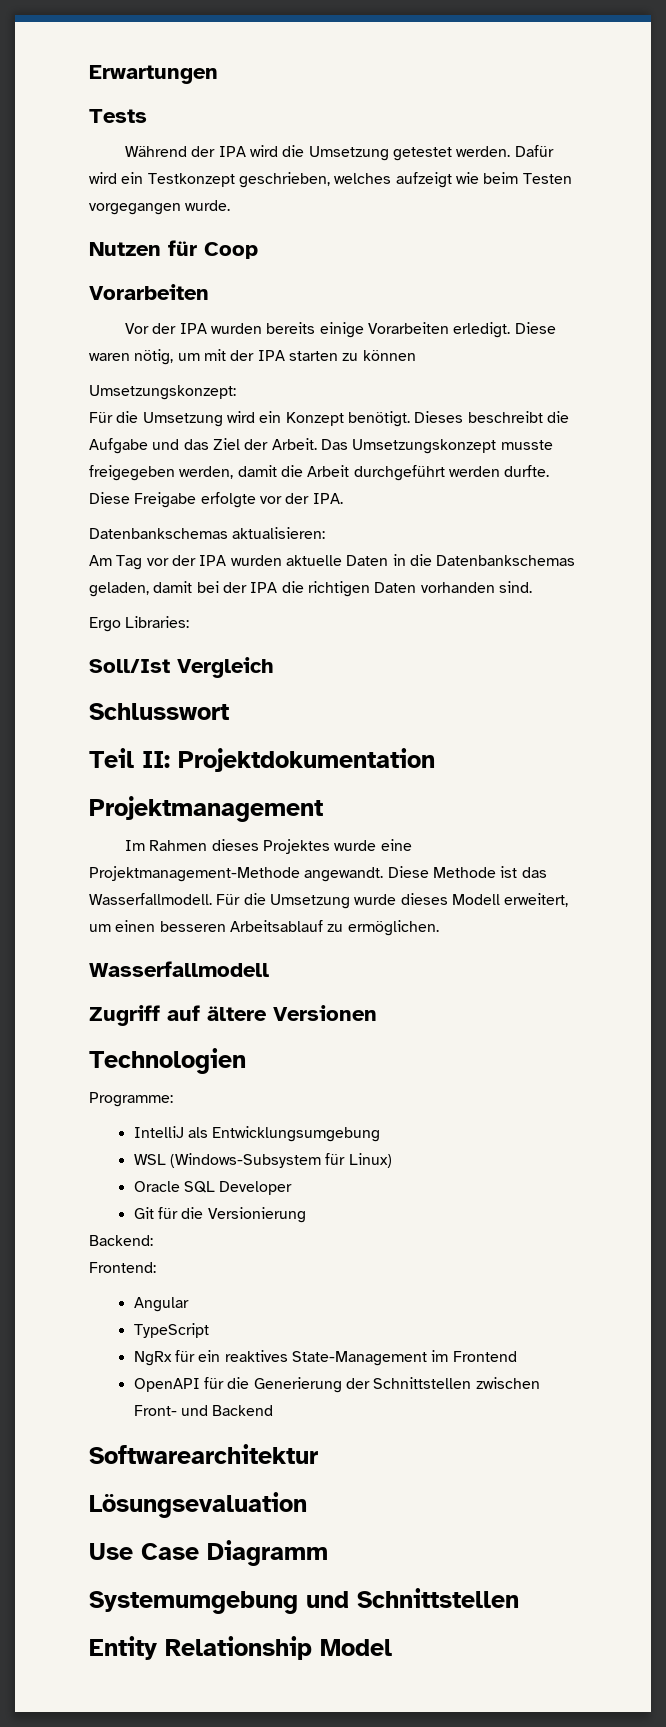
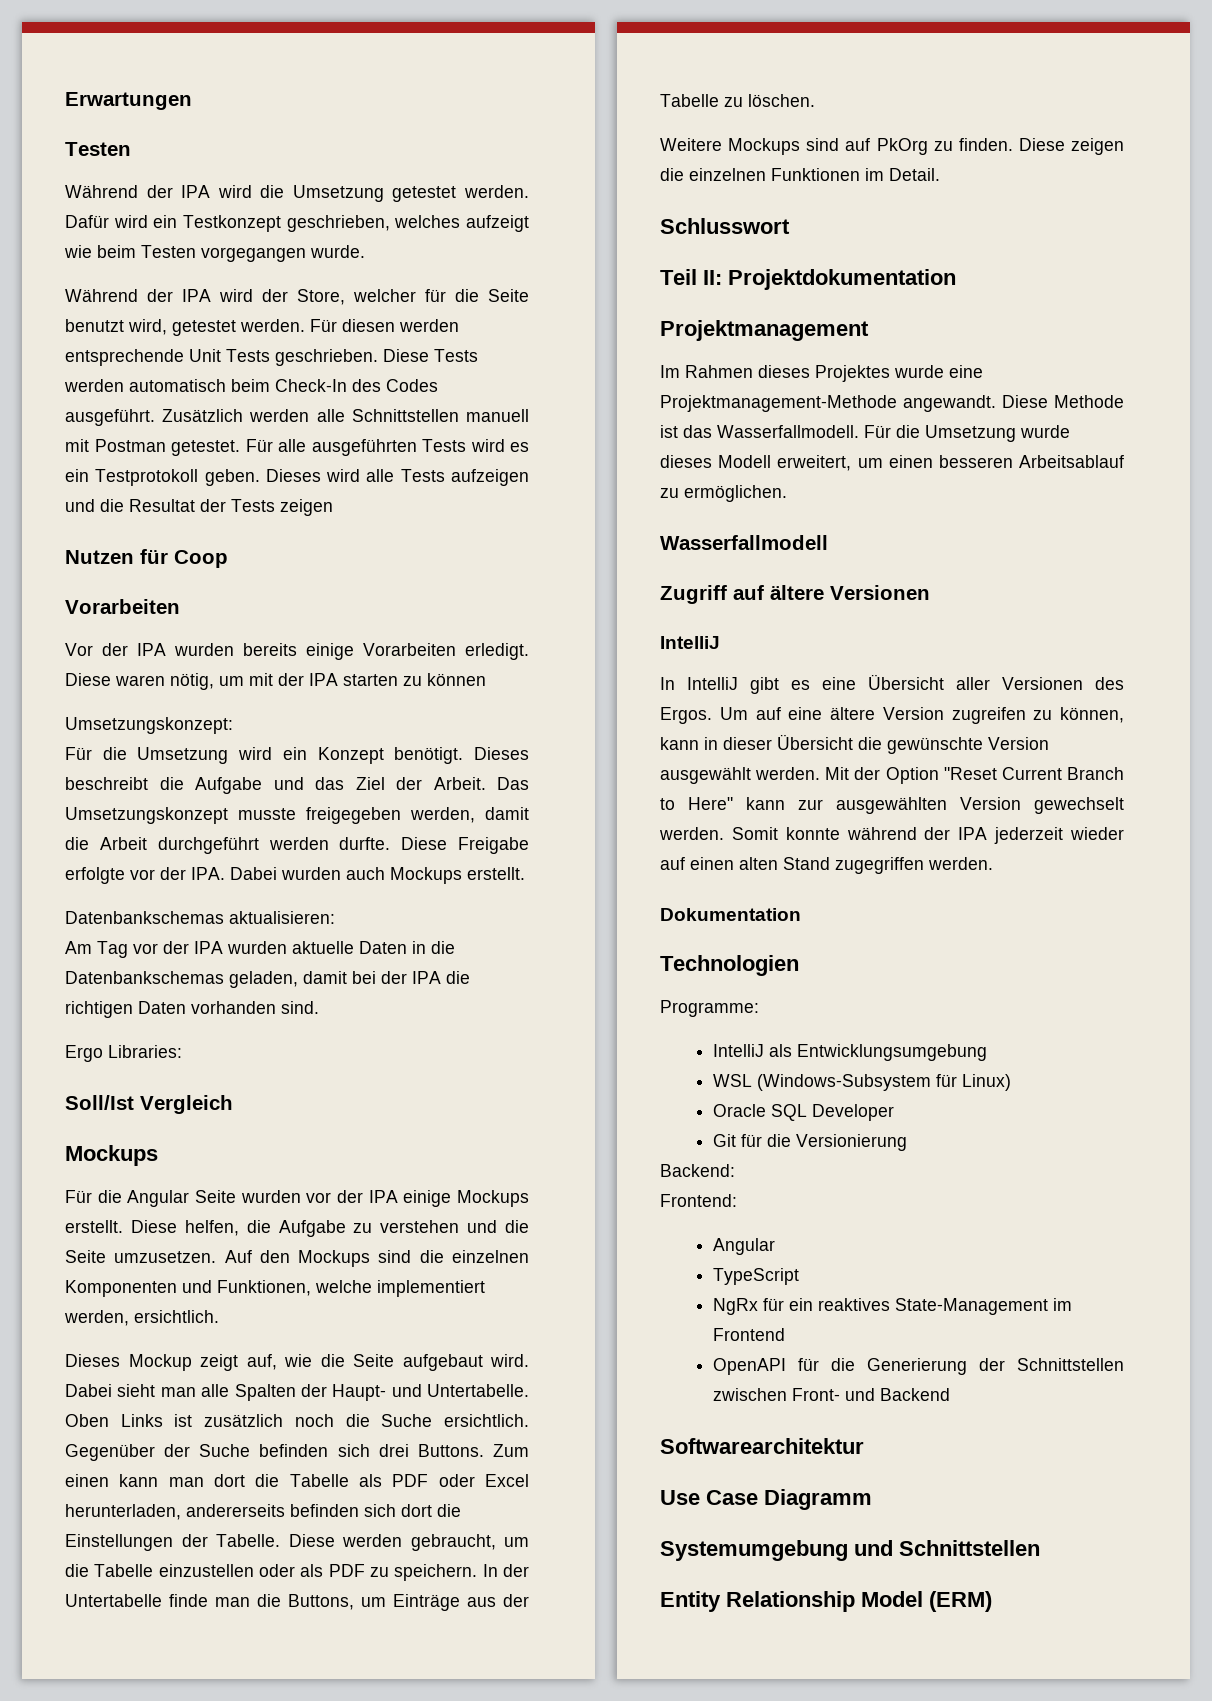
[89,109,147,123] Tests -> [65,142,131,156] Testen
(231, 205) none -> [65,289,529,305] [65,319,459,336] [65,349,478,366] [64,379,438,392] [65,409,529,426] [65,439,529,456] [65,469,529,486] [65,499,333,516] // Während der IPA wird der Store, welcher für die Seite benutzt wird, getestet werden. Für diesen werden entsprechende Unit Tests geschrieben. Diese Tests werden automatisch beim Check-In des Codes ausgeführt. Zusätzlich werden alle Schnittstellen manuell mit Postman getestet. Für alle ausgeführten Tests wird es ein Testprotokoll geben. Dieses wird alle Tests aufzeigen und die Resultat der Tests zeigen
(343, 498) none -> [230,867,525,884] Dabei wurden auch Mockups erstellt.
(274, 667) none -> [65,1145,158,1166] [65,1190,529,1207] [65,1220,529,1237] [65,1250,529,1267] [65,1280,485,1297] [64,1310,219,1326] [65,1354,529,1371] [65,1384,529,1401] [65,1414,529,1427] [65,1444,530,1461] [65,1474,529,1487] [65,1504,461,1520] [65,1534,529,1551] [65,1564,529,1581] [65,1594,529,1611] [660,94,815,107] [660,138,1124,155] [660,168,940,181] // Mockups // Für die Angular Seite wurden vor der IPA einige Mockups erstellt. Diese helfen, die Aufgabe zu verstehen und die Seite umzusetzen. Auf den Mockups sind die einzelnen Komponenten und Funktionen, welche implementiert werden, ersichtlich. // Dieses Mockup zeigt auf, wie die Seite aufgebaut wird. Dabei sieht man alle Spalten der Haupt- und Untertabelle. Oben Links ist zusätzlich noch die Suche ersichtlich. Gegenüber der Suche befinden sich drei Buttons. Zum einen kann man dort die Tabelle als PDF oder Excel herunterladen, andererseits befinden sich dort die Einstellungen der Tabelle. Diese werden gebraucht, um die Tabelle einzustellen oder als PDF zu speichern. In der Untertabelle finde man die Buttons, um Einträge aus der Tabelle zu löschen. // Weitere Mockups sind auf PkOrg zu finden. Diese zeigen die einzelnen Funktionen im Detail.
(377, 1013) none -> [660,636,720,649] [660,674,1124,694] [660,707,1124,724] [660,734,1049,754] [660,767,1124,784] [660,797,1124,814] [659,827,1124,844] [660,857,993,874] [660,908,801,921] // IntelliJ // In IntelliJ gibt es eine Übersicht aller Versionen des Ergos. Um auf eine ältere Version zugreifen zu können, kann in dieser Übersicht die gewünschte Version ausgewählt werden. Mit der Option "Reset Current Branch to Here" kann zur ausgewählten Version gewechselt werden. Somit konnte während der IPA jederzeit wieder auf einen alten Stand zugegriffen werden. // Dokumentation
[89,1492,307,1518] // Lösungsevaluation -> (864, 1446) none
(392, 1647) none -> [929,1591,992,1612] (ERM)

